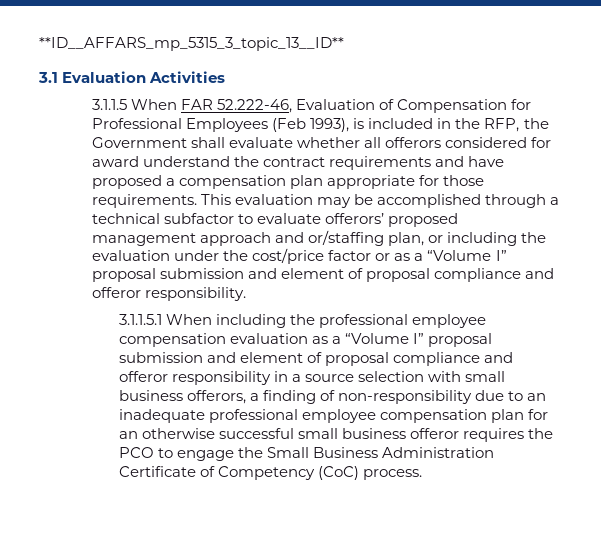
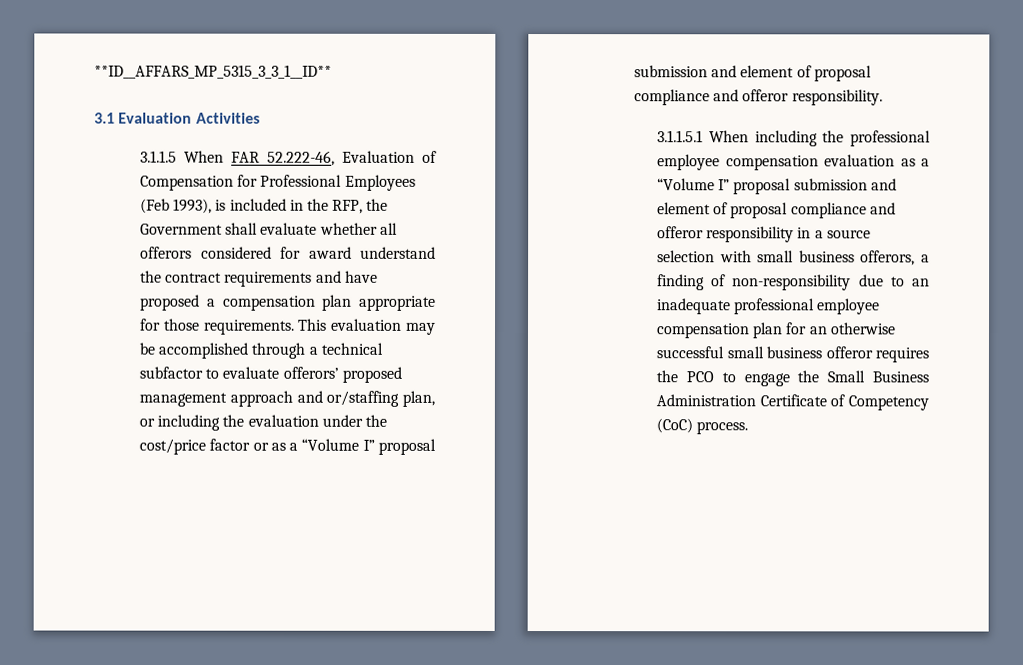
[39,37,344,51] **ID__AFFARS_mp_5315_3_topic_13__ID** -> [94,64,332,79] **ID__AFFARS_MP_5315_3_3_1__ID**

